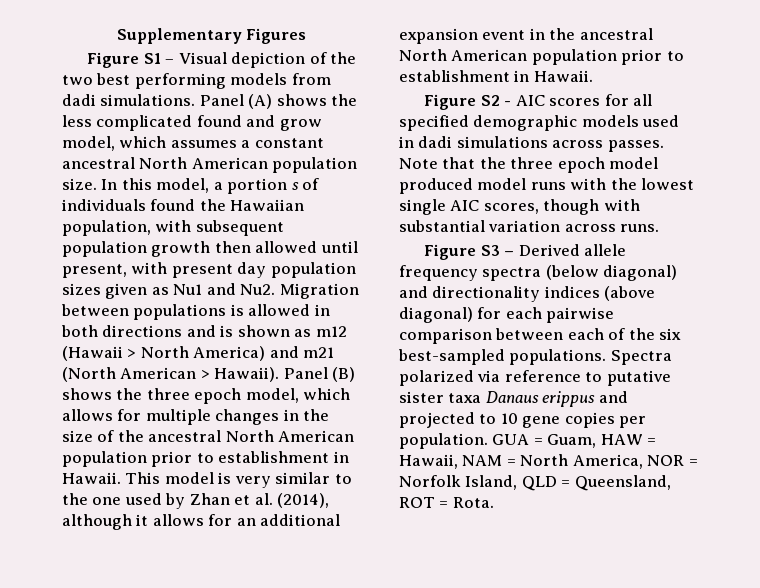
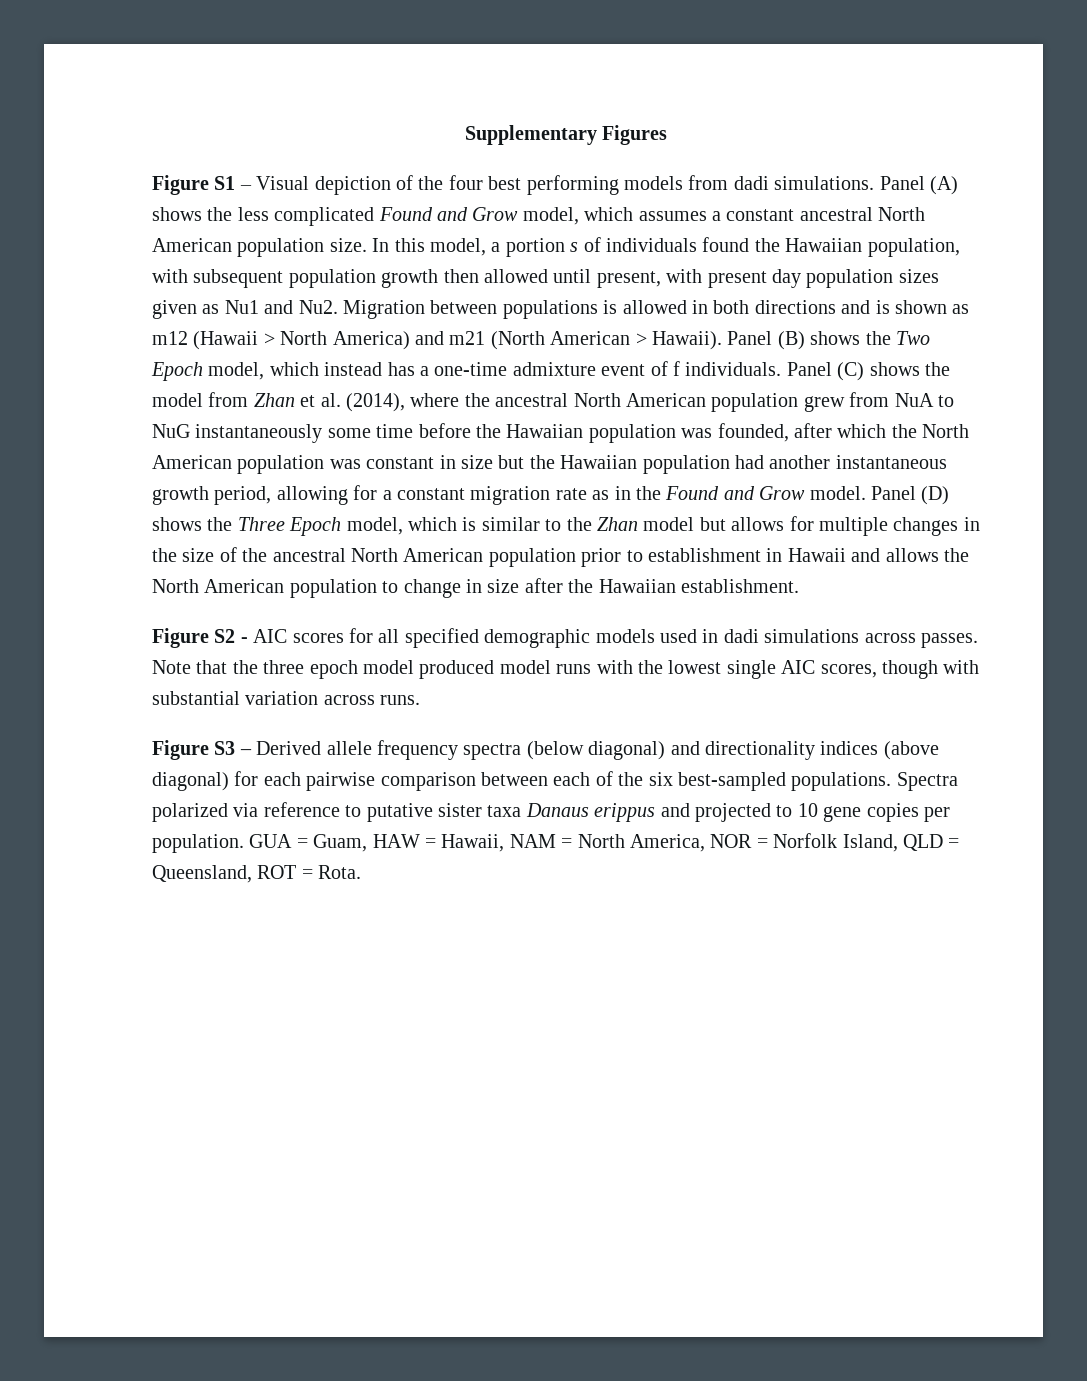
[62,75,93,85] two -> [448,175,483,190] four
[196,115,322,131] found and grow -> [378,207,519,221] Found and Grow
[146,388,351,404] three epoch model, which -> [895,331,930,345] [151,361,950,381] [152,392,954,412] [152,423,970,443] [152,455,947,474] [152,485,950,505] [152,517,726,536] Two Epoch model, which instead has a one-time admixture event of f individuals. Panel (C) shows the model from Zhan et al. (2014), where the ancestral North American population grew from NuA to NuG instantaneously some time before the Hawaiian population was founded, after which the North American population was constant in size but the Hawaiian population had another instantaneous growth period, allowing for a constant migration rate as in the Found and Grow model. Panel (D) shows the Three Epoch model, which is similar to the Zhan model but
[62,472,352,488] [62,493,330,509] [62,514,341,530] [399,28,653,44] [399,49,684,65] [399,70,593,82] Hawaii. This model is very similar to the one used by Zhan et al. (2014), although it allows for an additional expansion event in the ancestral North American population prior to establishment in Hawaii. -> [787,548,969,562] [152,578,799,598] Hawaii and allows the North American population to change in size after the Hawaiian establishment.

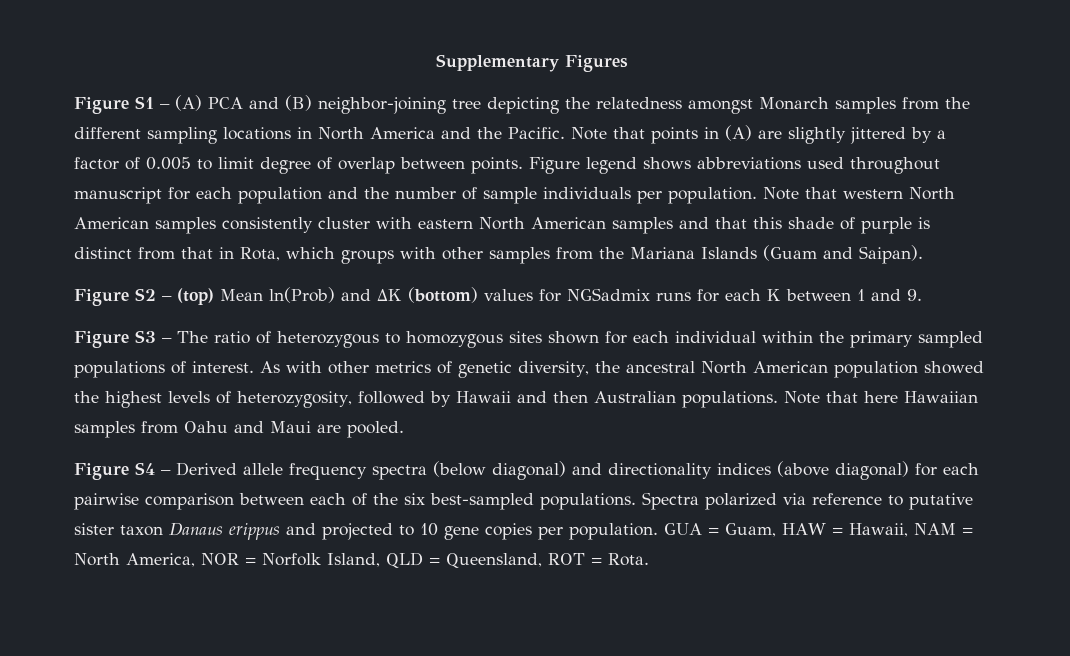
[256,175,958,195] [152,207,926,226] [152,237,960,257] [152,269,939,288] [152,300,970,319] [152,331,930,350] [151,361,950,381] [152,392,954,412] [152,423,970,443] [152,455,947,474] [152,485,950,505] [152,516,980,536] [152,547,969,567] [152,578,799,598] [152,628,978,648] [152,660,980,679] [152,691,421,705] [152,740,236,760] Visual depiction of the four best performing models from dadi simulations. Panel (A) shows the less complicated Found and Grow model, which assumes a constant ancestral North American population size. In this model, a portion s of individuals found the Hawaiian population, with subsequent population growth then allowed until present, with present day population sizes given as Nu1 and Nu2. Migration between populations is allowed in both directions and is shown as m12 (Hawaii > North America) and m21 (North American > Hawaii). Panel (B) shows the Two Epoch model, which instead has a one-time admixture event of f individuals. Panel (C) shows the model from Zhan et al. (2014), where the ancestral North American population grew from NuA to NuG instantaneously some time before the Hawaiian population was founded, after which the North American population was constant in size but the Hawaiian population had another instantaneous growth period, allowing for a constant migration rate as in the Found and Grow model. Panel (D) shows the Three Epoch model, which is similar to the Zhan model but allows for multiple changes in the size of the ancestral North American population prior to establishment in Hawaii and allows the North American population to change in size after the Hawaiian establishment. // Figure S2 - AIC scores for all specified demographic models used in dadi simulations across passes. Note that the three epoch model produced model runs with the lowest single AIC scores, though with substantial variation across runs. // Figure S3 -> [175,95,970,114] [74,125,946,144] [74,157,940,174] [74,187,955,204] [74,217,930,234] [74,245,923,264] [74,287,922,306] [74,330,983,348] [74,361,984,378] [74,391,978,408] [74,421,404,438] [74,462,155,480] (A) PCA and (B) neighbor-joining tree depicting the relatedness amongst Monarch samples from the different sampling locations in North America and the Pacific. Note that points in (A) are slightly jittered by a factor of 0.005 to limit degree of overlap between points. Figure legend shows abbreviations used throughout manuscript for each population and the number of sample individuals per population. Note that western North American samples consistently cluster with eastern North American samples and that this shade of purple is distinct from that in Rota, which groups with other samples from the Mariana Islands (Guam and Saipan). // Figure S2 – (top) Mean ln(Prob) and ΔK (bottom) values for NGSadmix runs for each K between 1 and 9. // Figure S3 – The ratio of heterozygous to homozygous sites shown for each individual within the primary sampled populations of interest. As with other metrics of genetic diversity, the ancestral North American population showed the highest levels of heterozygosity, followed by Hawaii and then Australian populations. Note that here Hawaiian samples from Oahu and Maui are pooled. // Figure S4
[487,805,522,817] taxa -> [120,525,163,536] taxon

